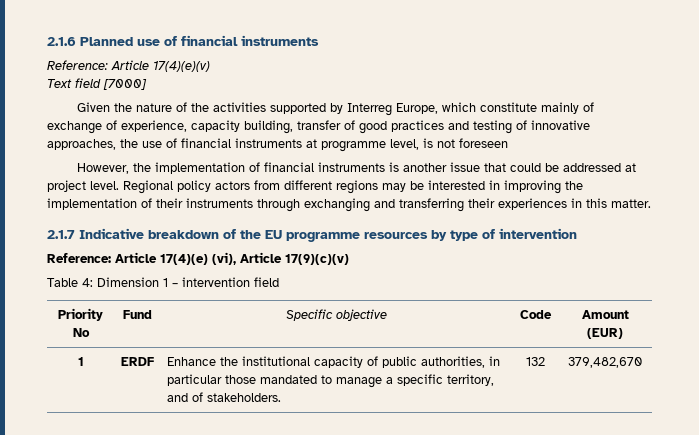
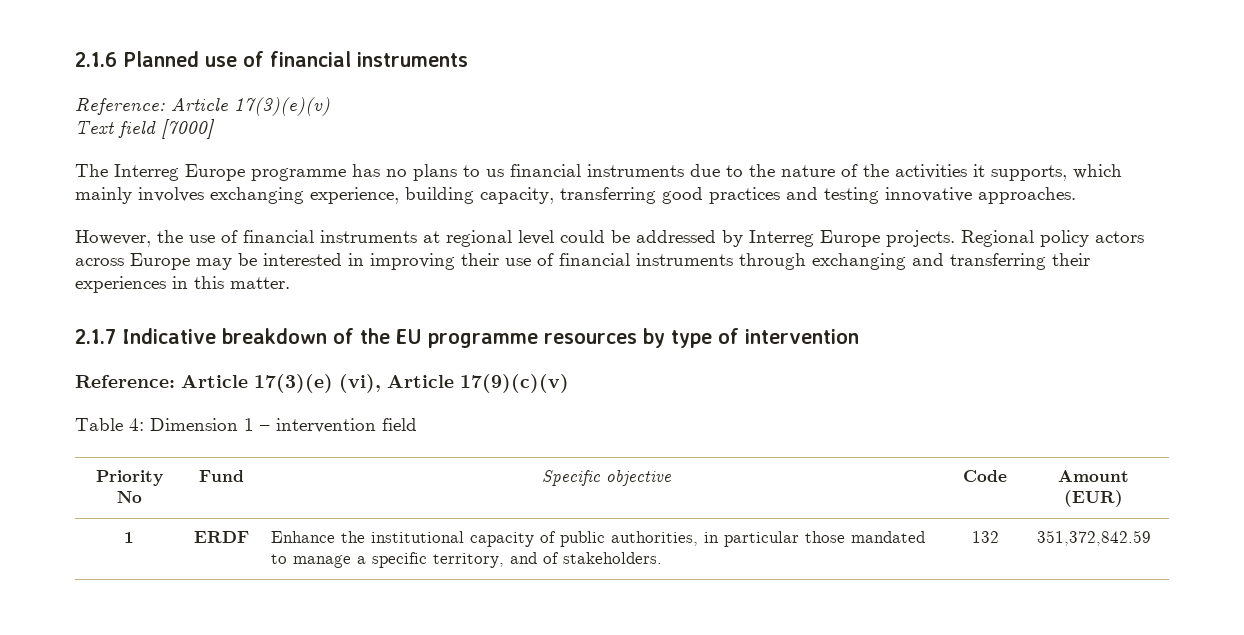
[153,61,210,72] 17(4)(e)(v) -> [234,97,330,116] 17(3)(e)(v)
[77,102,111,112] Given -> [75,164,743,181] The Interreg Europe programme has no plans to us financial instruments due to
[270,102,595,116] [47,120,355,134] supported by Interreg Europe, which constitute mainly of exchange of experience, capacity building, transfer of -> [973,164,1122,181] [75,187,656,204] it supports, which mainly involves exchanging experience, building capacity, transferring
[516,120,590,130] [47,139,116,150] of innovative approaches, -> [885,187,1076,204] [75,230,151,247] innovative approaches. // However,
[321,138,508,152] [77,162,637,174] [47,180,378,194] programme level, is not foreseen // However, the implementation of financial instruments is another issue that could be addressed at project level. Regional policy actors from different regions -> [446,230,1144,247] [75,253,190,270] regional level could be addressed by Interreg Europe projects. Regional policy actors across Europe
[565,181,583,190] [47,198,183,210] the implementation of their -> [461,253,630,266] their use of financial
[160,254,208,265] 17(4)(e) -> [254,374,333,393] 17(3)(e)
[568,357,642,368] 379,482,670 -> [1036,530,1151,546] 351,372,842.59

